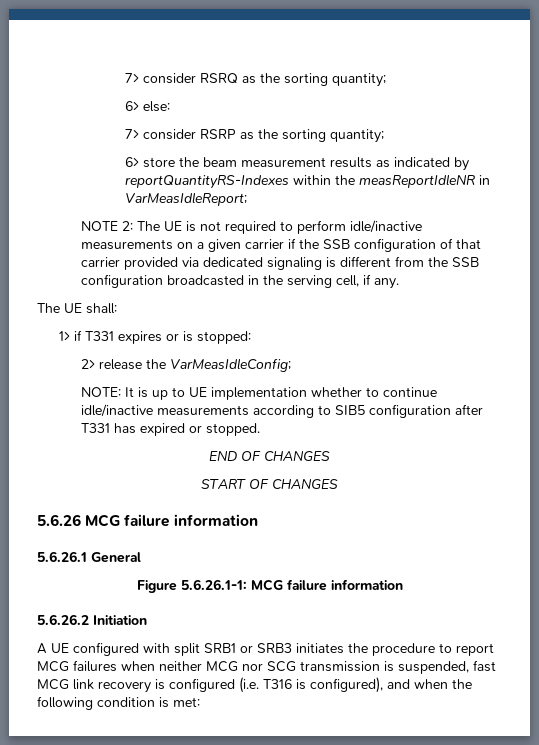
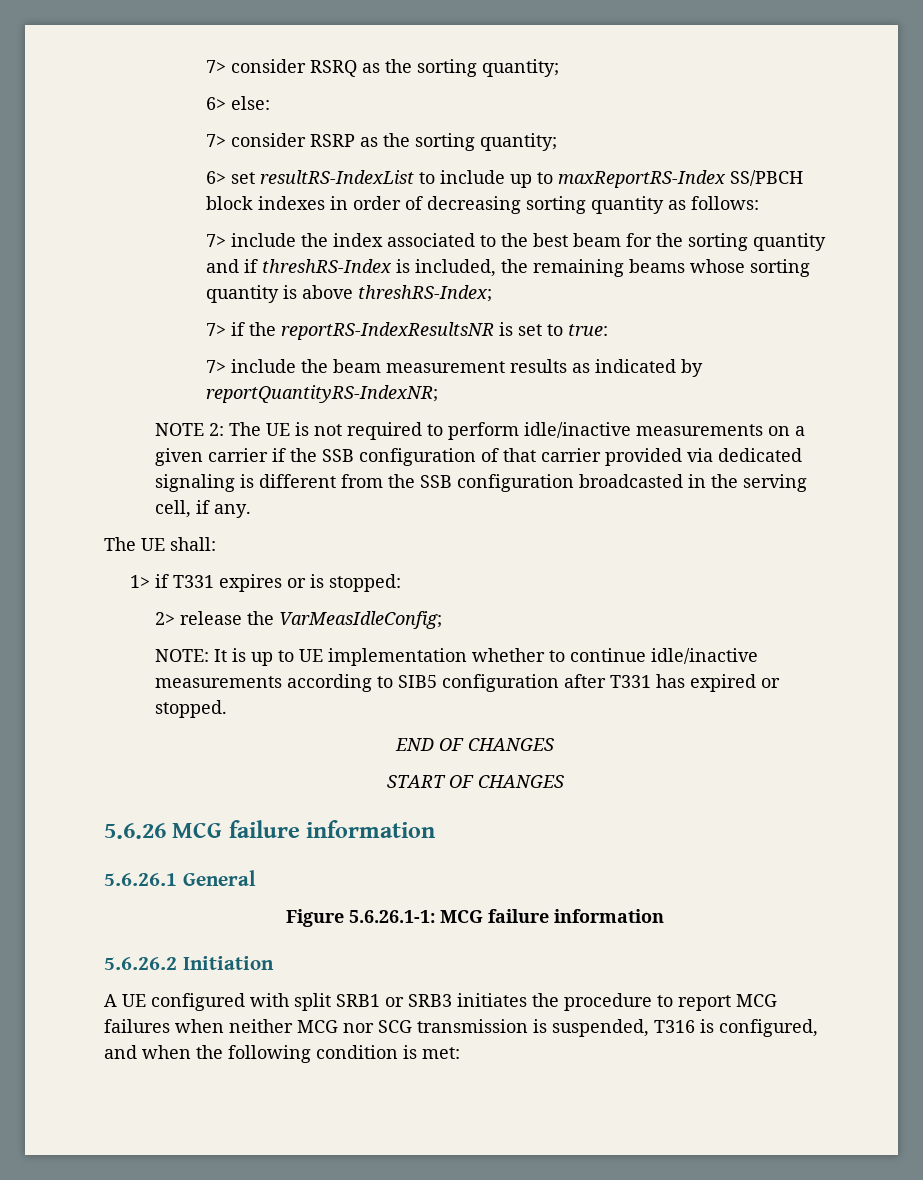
[143,157,176,168] store -> [231,170,804,188] [206,196,760,214] [206,233,827,251] [206,259,811,277] [206,285,493,303] [206,322,609,340] [206,359,297,373] set resultRS-IndexList to include up to maxReportRS-Index SS/PBCH block indexes in order of decreasing sorting quantity as follows: // 7> include the index associated to the best beam for the sorting quantity and if threshRS-Index is included, the remaining beams whose sorting quantity is above threshRS-Index; // 7> if the reportRS-IndexResultsNR is set to true: // 7> include
[125,174,491,189] [125,192,248,206] reportQuantityRS-Indexes within the measReportIdleNR in VarMeasIdleReport; -> [206,385,439,403] reportQuantityRS-IndexNR;
[473,660,496,672] [37,677,259,693] fast MCG link recovery is configured (i.e. -> (649, 1028) none
[310,677,383,693] configured), -> [719,1019,818,1037] configured,

